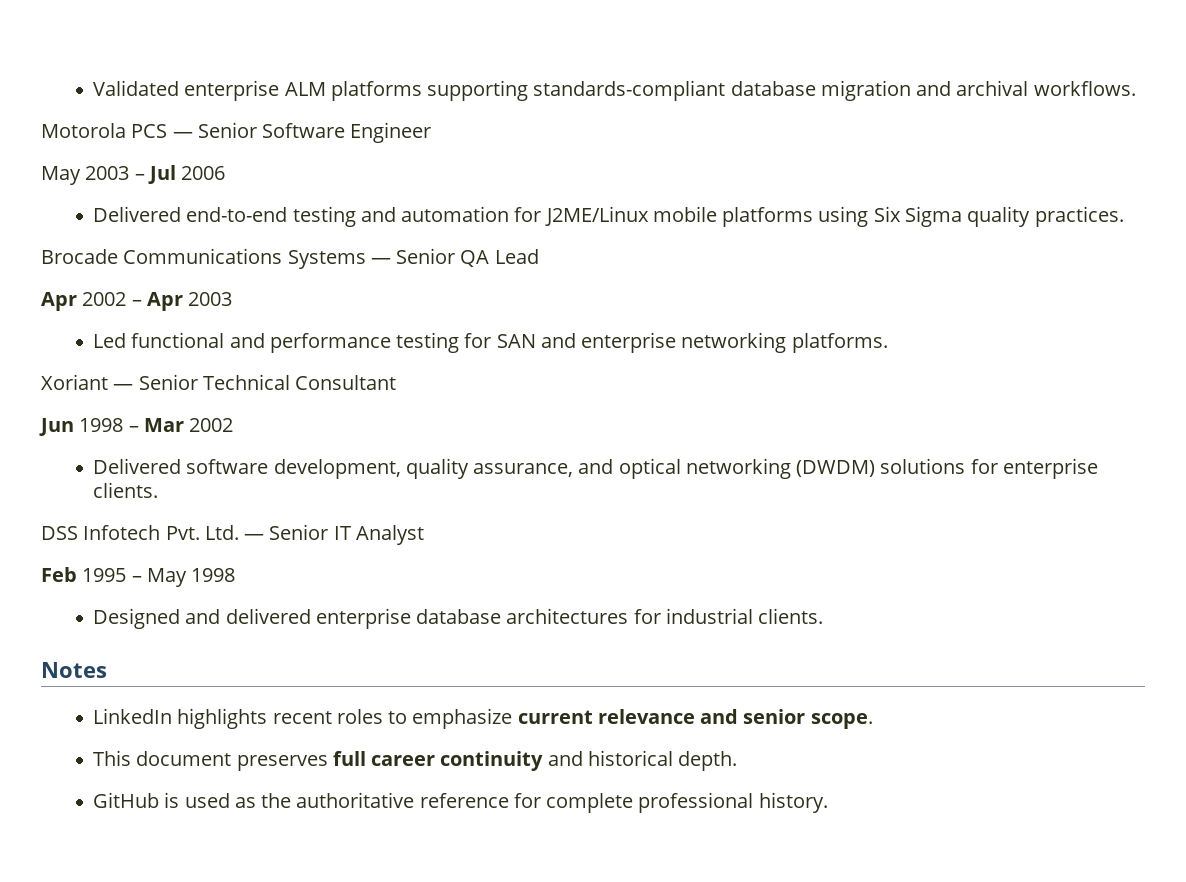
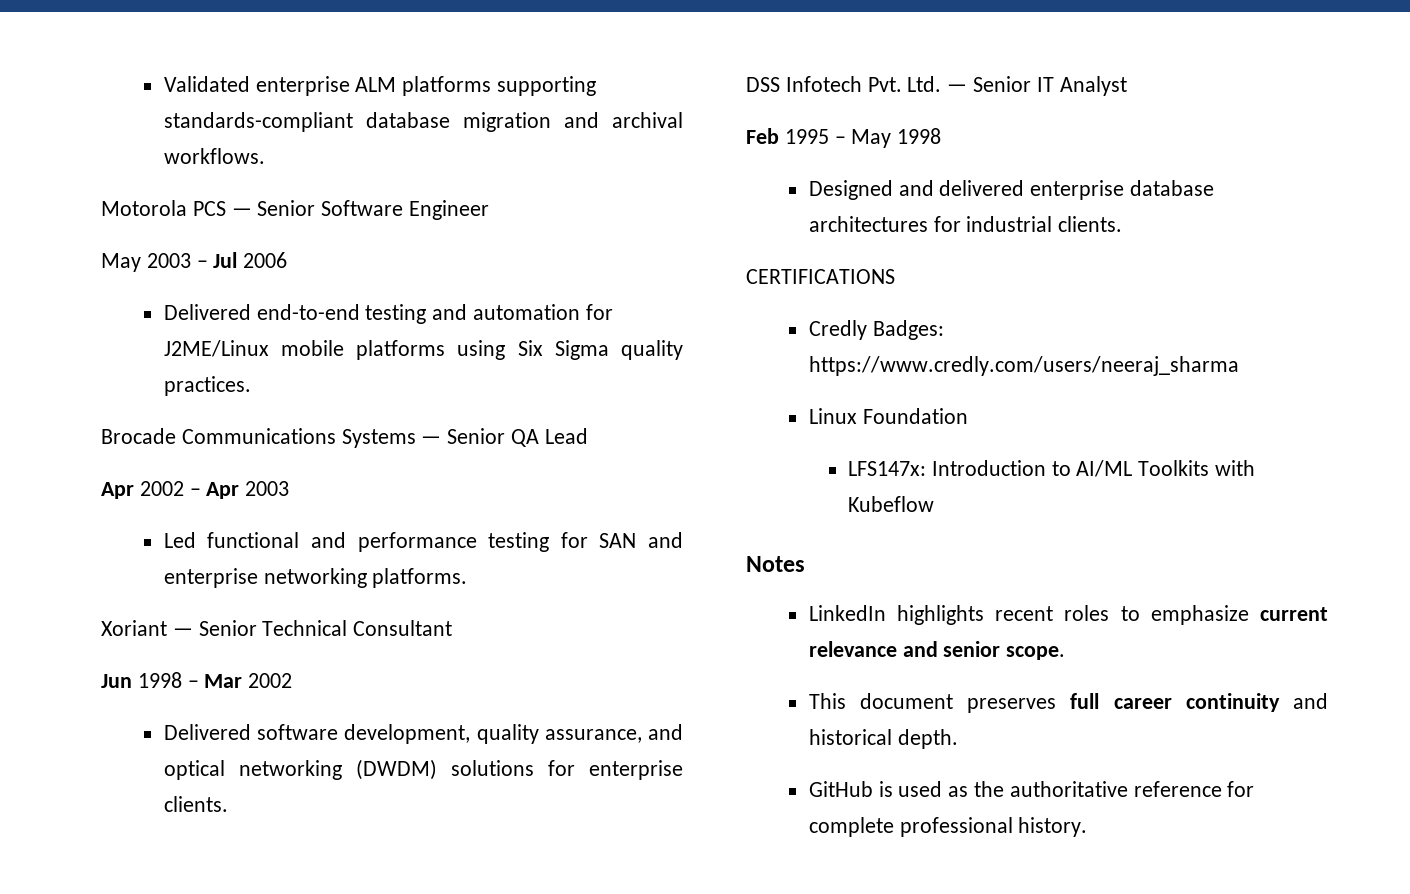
(824, 616) none -> [746,269,895,284] [808,320,944,340] [808,356,1239,376] [808,408,968,424] [848,460,1256,477] [848,496,935,512] // CERTIFICATIONS // Credly Badges: https://www.credly.com/users/neeraj_sharma // Linux Foundation // LFS147x: Introduction to AI/ML Toolkits with Kubeflow

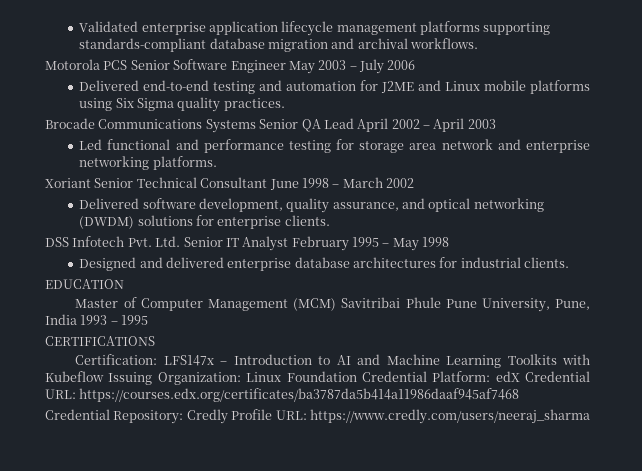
[355,77,397,92] ALM -> [208,21,417,36] application lifecycle management
[231,208,252,216] — -> (128, 65) none
(490, 210) // -> (286, 66) none
[213,252,238,268] Jul -> [359,59,384,74] July
[163,340,269,357] J2ME/Linux -> [381,80,481,93] J2ME and Linux
[421,436,442,444] — -> (256, 126) none
[101,482,134,499] // Apr -> [357,118,389,132] April
[206,482,240,499] Apr -> [433,118,465,132] April
[599,533,637,548] SAN -> [359,139,493,153] storage area network
[172,628,193,636] — -> (91, 183) none
[101,674,132,688] // Jun -> [269,179,299,190] June
[204,674,243,688] Mar -> [342,177,383,188] March
[947,84,968,92] — -> (181, 241) none
[746,128,779,144] // Feb -> [291,236,349,251] February
[746,269,895,284] [808,320,944,340] [808,356,1239,376] [808,408,968,424] [848,460,1256,477] [848,496,935,512] [746,556,805,572] [808,605,1328,625] [808,641,1066,660] [808,693,1328,713] [808,729,958,749] [808,781,1255,797] [808,817,1088,837] CERTIFICATIONS // Credly Badges: https://www.credly.com/users/neeraj_sharma // Linux Foundation // LFS147x: Introduction to AI/ML Toolkits with Kubeflow // Notes // LinkedIn highlights recent roles to emphasize current relevance and senior scope. // This document preserves full career continuity and historical depth. // GitHub is used as the authoritative reference for complete professional history. -> [45,279,124,289] [75,297,590,312] [45,314,149,325] [45,336,155,346] [75,354,591,368] [45,371,590,385] [45,388,520,402] [45,409,590,424] EDUCATION // Master of Computer Management (MCM) Savitribai Phule Pune University, Pune, India 1993 – 1995 // CERTIFICATIONS // Certification: LFS147x – Introduction to AI and Machine Learning Toolkits with Kubeflow Issuing Organization: Linux Foundation Credential Platform: edX Credential URL: https://courses.edx.org/certificates/ba3787da5b414a11986daaf945af7468 // Credential Repository: Credly Profile URL: https://www.credly.com/users/neeraj_sharma

